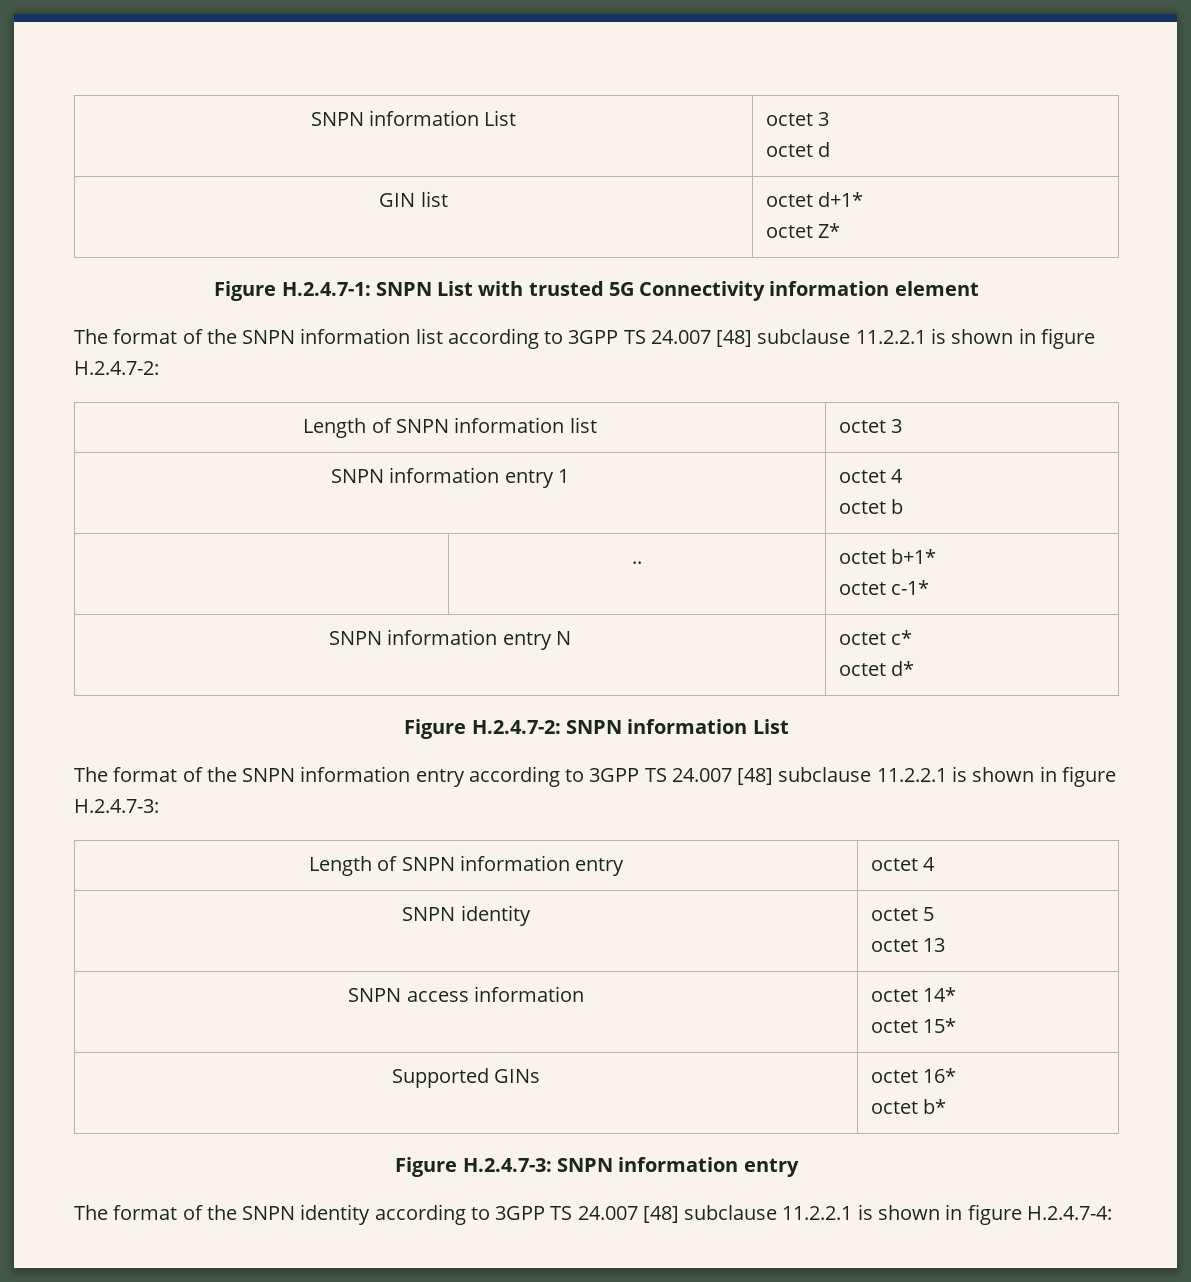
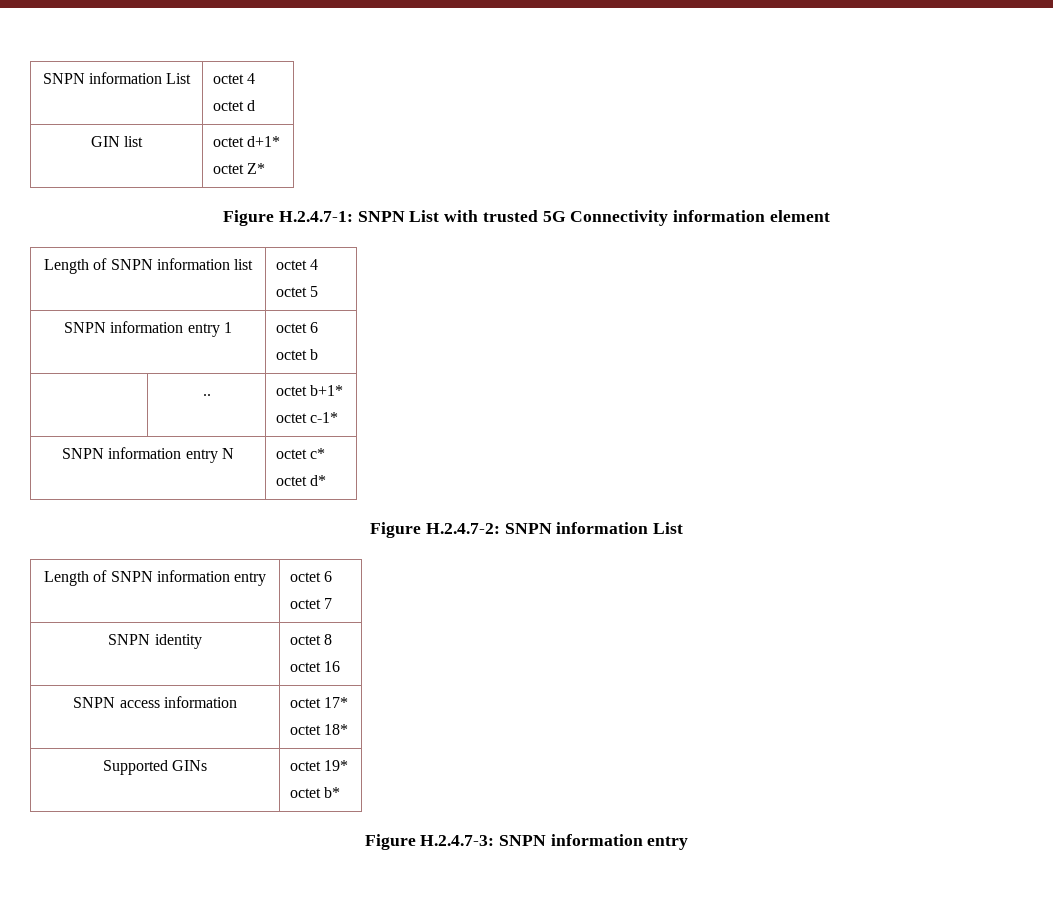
[818,112,830,126] 3 -> [247,73,256,84] 4
[74,328,1095,349] [74,361,159,375] // The format of the SNPN information list according to 3GPP TS 24.007 [48] subclause 11.2.2.1 is shown in figure H.2.4.7-2: -> (830, 216) none
[891,419,903,433] 3 -> [310,259,319,270] [275,286,319,297] 4 // octet 5
[891,469,904,483] 4 -> [310,322,319,333] 6
[74,766,1116,787] [74,799,159,813] // The format of the SNPN information entry according to 3GPP TS 24.007 [48] subclause 11.2.2.1 is shown in figure H.2.4.7-3: -> (683, 528) none
[923,857,936,871] 4 -> [324,571,333,582] [289,598,333,609] 6 // octet 7
[923,907,935,921] [871,938,946,952] 5 // octet 13 -> [324,634,333,645] [289,661,341,672] 8 // octet 16
[923,987,957,1002] [871,1018,957,1033] 14* // octet 15* -> [324,697,349,708] [289,724,349,735] 17* // octet 18*
[923,1068,957,1083] 16* -> [324,760,349,771] 19*
[74,1204,1112,1225] // The format of the SNPN identity according to 3GPP TS 24.007 [48] subclause 11.2.2.1 is shown in figure H.2.4.7-4: -> (689, 843) none

